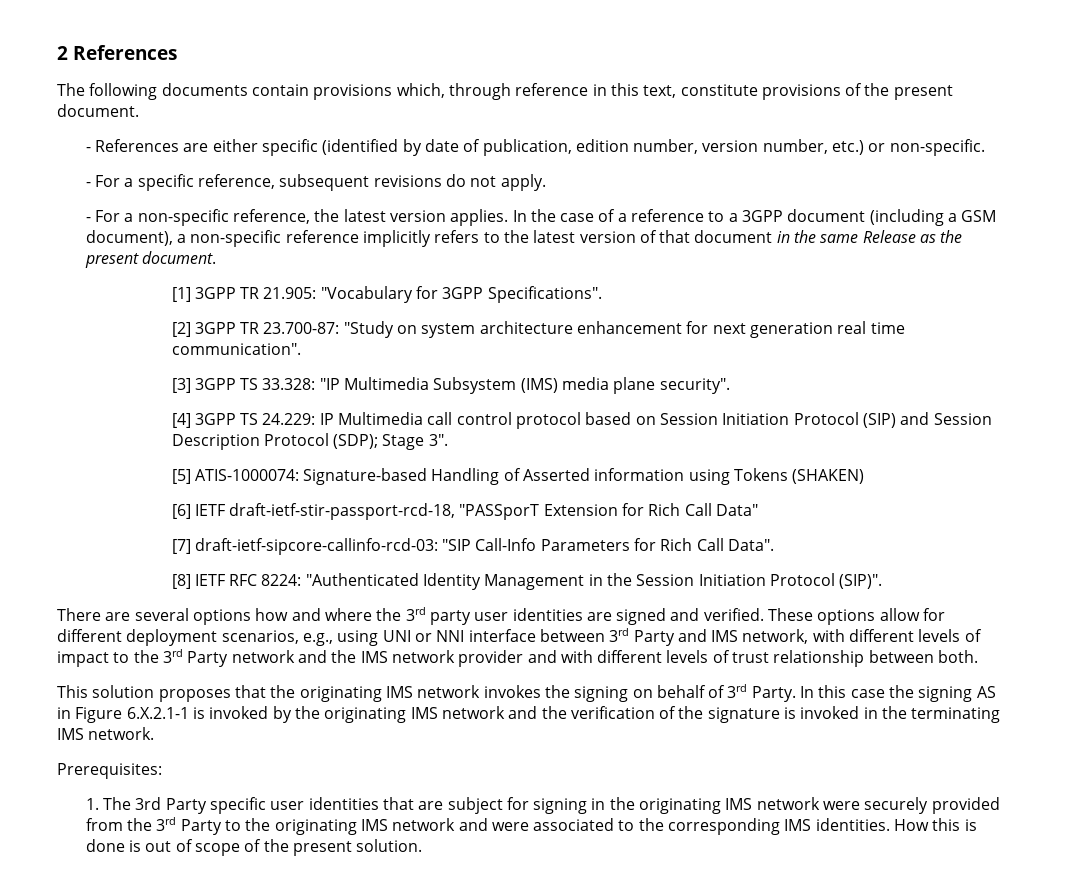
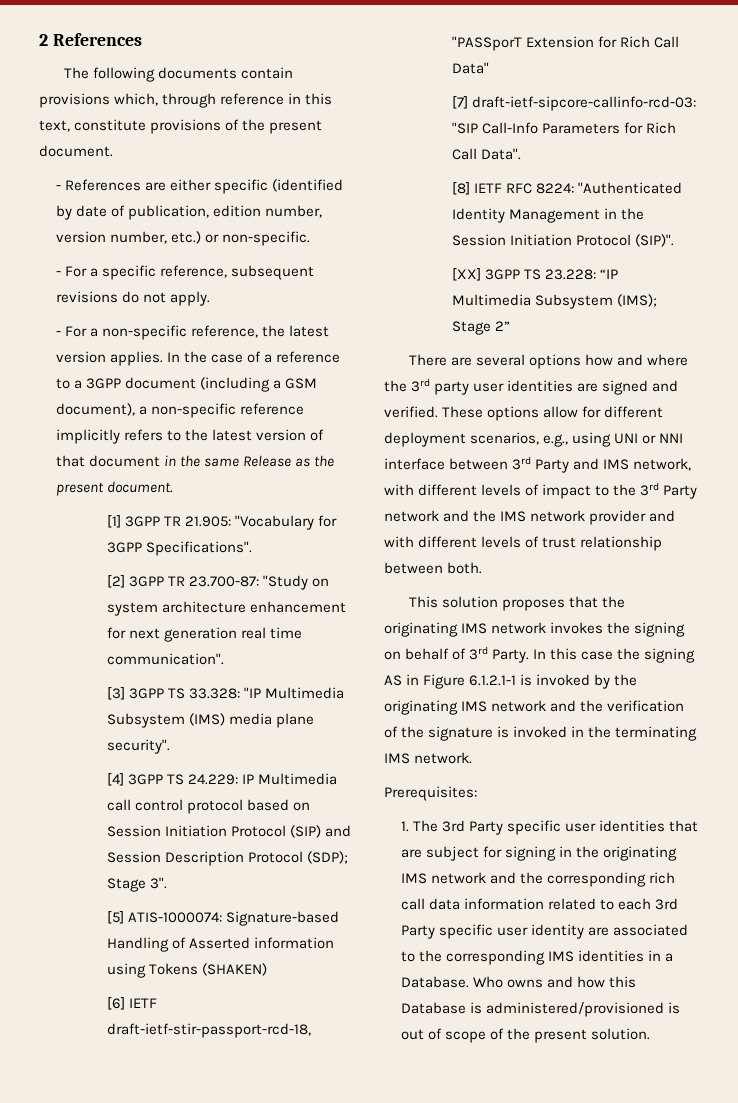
(883, 581) none -> [451,268,618,281] [451,294,657,309] [451,321,510,335] // [XX] 3GPP TS 23.228: “IP Multimedia Subsystem (IMS); Stage 2”
[126,707,189,719] 6.X.2.1-1 -> [469,675,517,686] 6.1.2.1-1
[823,797,1000,814] [85,817,529,835] were securely provided from the 3rd Party to the originating IMS network and were -> [489,872,676,887] [400,898,679,910] [400,924,610,939] and the corresponding rich call data information related to each 3rd Party specific user identity are
[815,818,977,831] [85,839,125,852] identities. How this is done -> [578,950,674,962] [400,976,637,988] [400,1002,664,1017] identities in a Database. Who owns and how this Database is administered/provisioned

